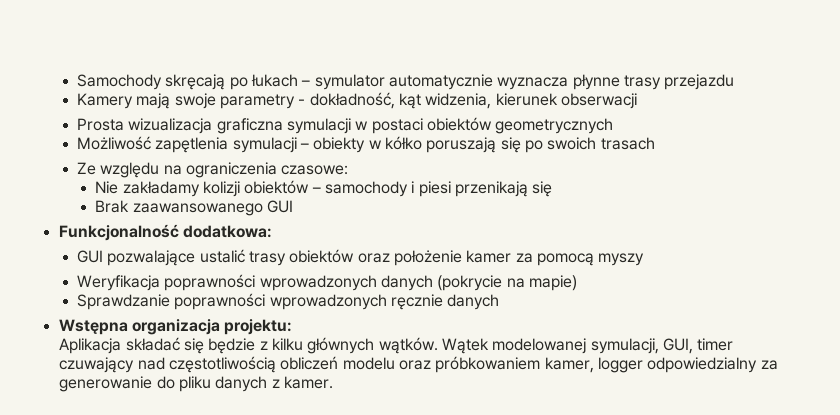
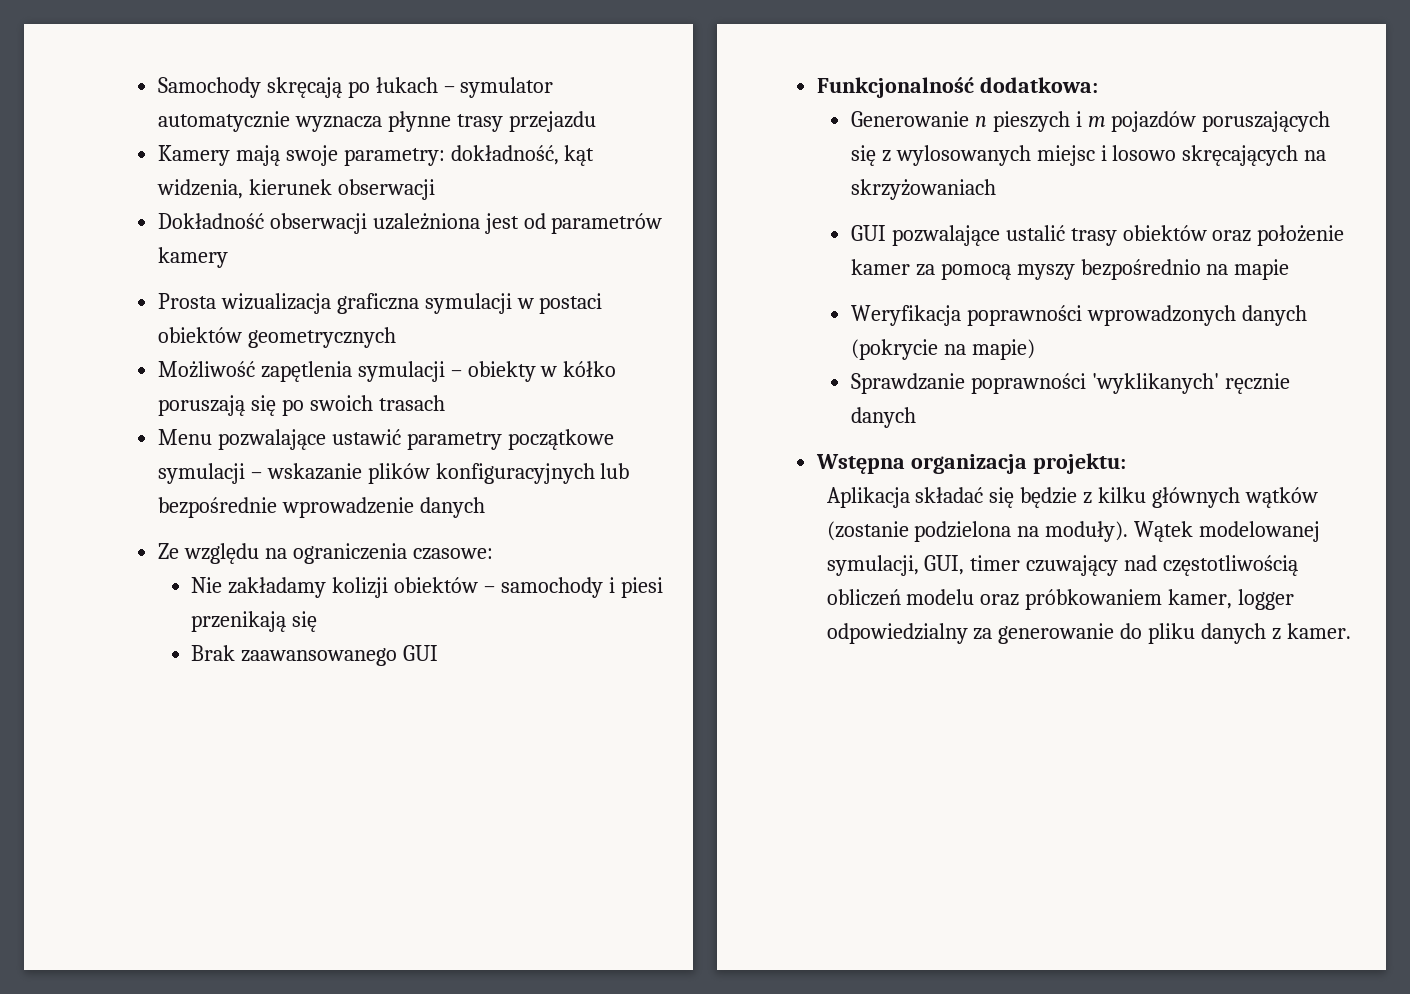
[219,94,306,109] parametry - -> [343,148,445,166] parametry:
(637, 101) none -> [157,213,663,234] [157,247,228,268] // Dokładność obserwacji uzależniona jest od parametrów kamery
(655, 143) none -> [157,429,614,450] [157,463,630,484] [157,497,485,518] // Menu pozwalające ustawić parametry początkowe symulacji – wskazanie plików konfiguracyjnych lub bezpośrednie wprowadzenie danych
(272, 231) none -> [850,111,1331,132] [850,145,1327,166] [850,179,996,200] // Generowanie n pieszych i m pojazdów poruszających się z wylosowanych miejsc i losowo skręcających na skrzyżowaniach
(645, 259) none -> [1080,259,1290,280] bezpośrednio na mapie
[269,294,387,310] wprowadzonych -> [1091,373,1219,394] 'wyklikanych'
[378,337,438,354] wątków. -> [1245,487,1319,508] [826,521,1129,542] wątków (zostanie podzielona na moduły).

